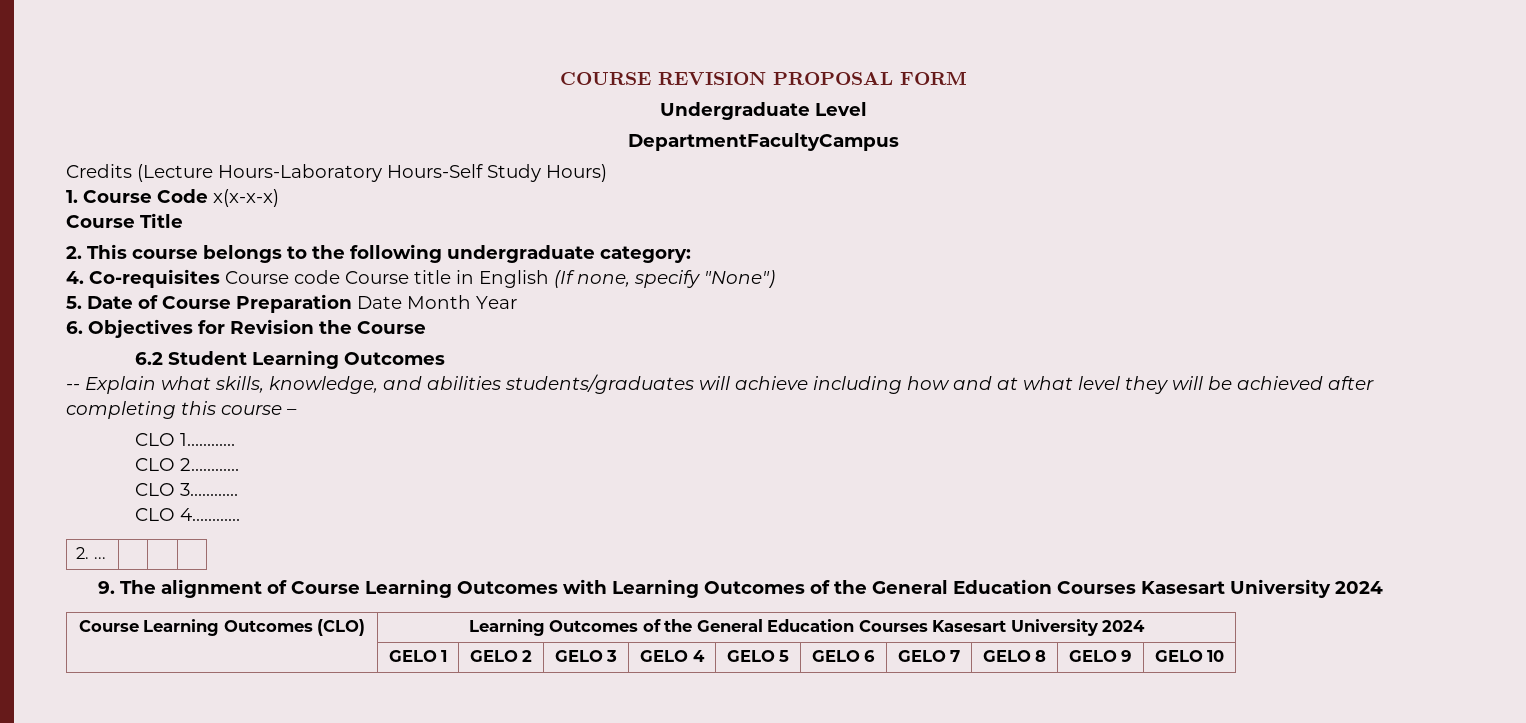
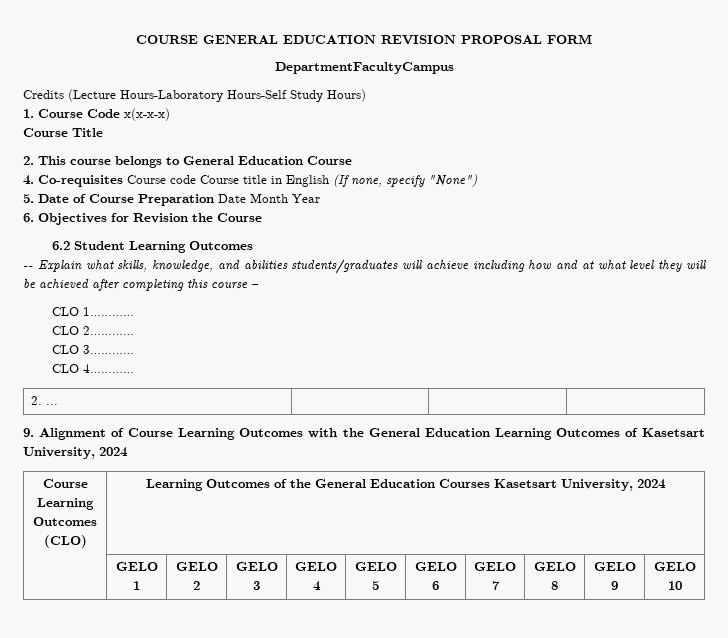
(651, 78) none -> [203,35,376,44] GENERAL EDUCATION
[659,102,867,120] // Undergraduate Level -> (592, 39) none
[312,244,691,263] the following undergraduate category: -> [183,156,352,165] General Education Course
[119,579,262,598] The alignment -> [39,428,107,440] Alignment
[611,579,1331,598] Learning Outcomes of the General Education Courses Kasesart University -> [342,428,706,440] [23,447,95,459] the General Education Learning Outcomes of Kasetsart University,
[932,619,1098,636] Kasesart University -> [494,479,634,491] Kasetsart University,

